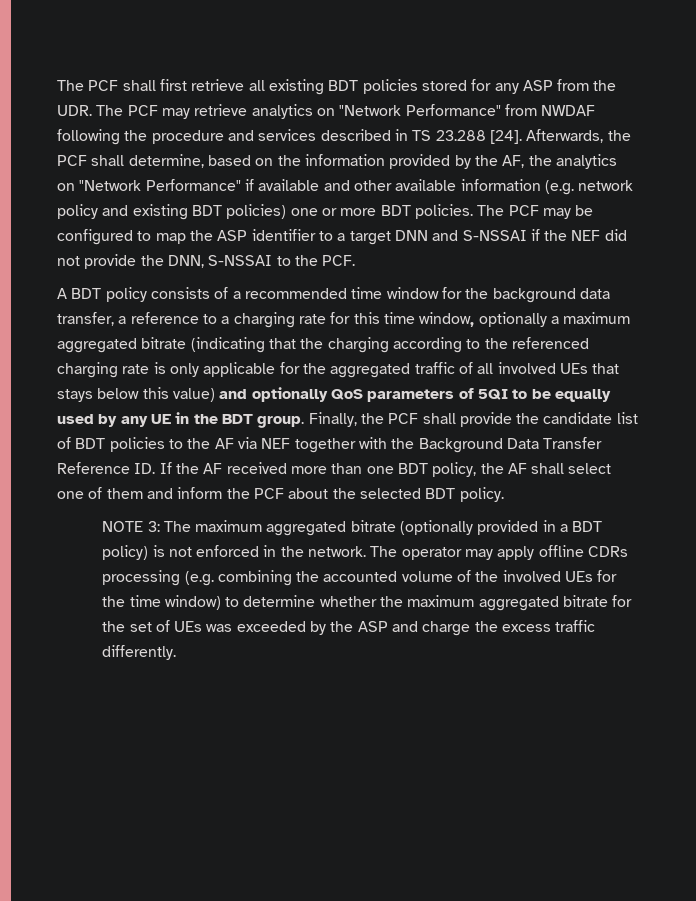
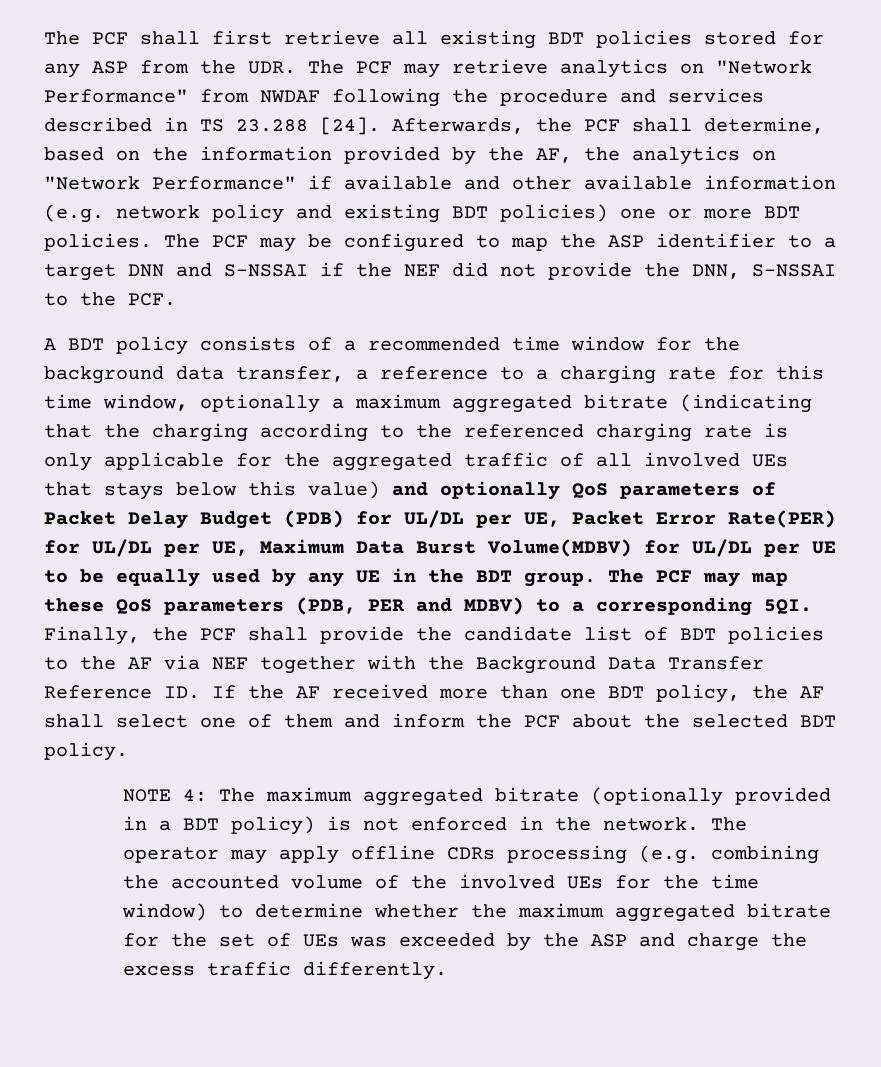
[477,389,508,400] 5QI -> [44,510,836,529] [44,539,836,557] Packet Delay Budget (PDB) for UL/DL per UE, Packet Error Rate(PER) for UL/DL per UE, Maximum Data Burst Volume(MDBV) for UL/DL per UE
(305, 422) none -> [608,569,788,587] [44,597,812,616] The PCF may map these QoS parameters (PDB, PER and MDBV) to a corresponding 5QI.
[147,521,160,532] 3: -> [183,789,208,802] 4:

